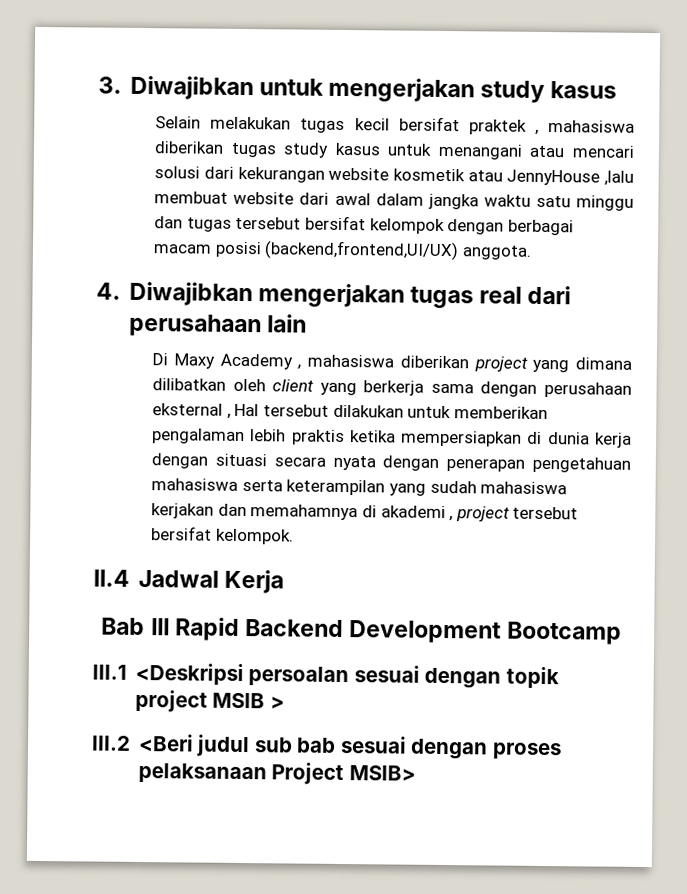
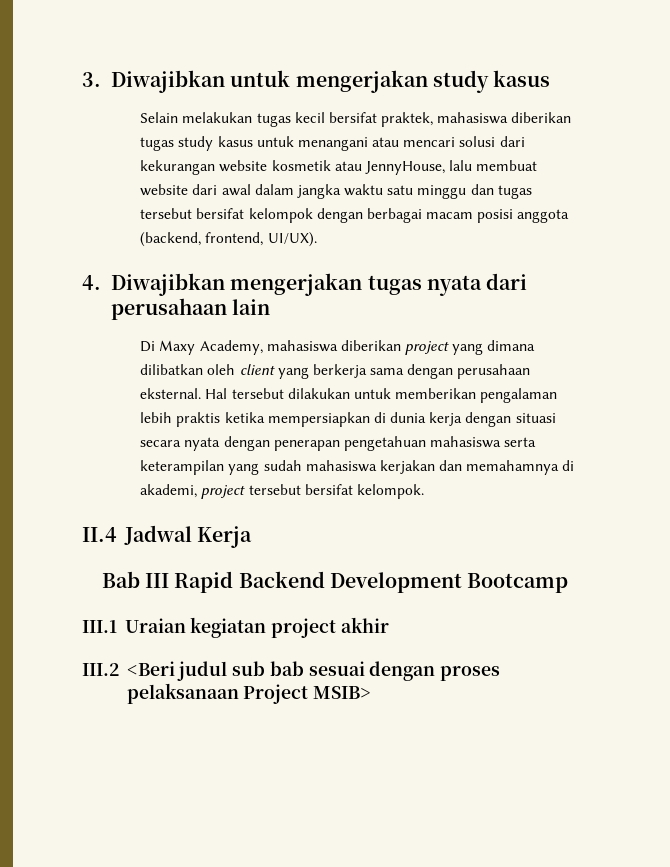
[468,119,539,135] praktek , -> [381,112,434,127] praktek,
[506,169,634,186] JennyHouse ,lalu -> [364,160,473,175] JennyHouse, lalu
[264,240,532,261] (backend,frontend,UI/UX) anggota. -> [517,209,570,223] [140,232,317,247] anggota (backend, frontend, UI/UX).
[479,286,523,304] real -> [426,275,482,296] nyata
[219,353,302,370] Academy , -> [199,340,263,355] Academy,
[152,403,231,419] eksternal , -> [140,388,202,399] eksternal.
[380,505,454,522] akademi , -> [140,484,198,498] akademi,
[134,662,559,689] [134,689,285,713] <Deskripsi persoalan sesuai dengan topik project MSIB > -> [124,617,389,638] Uraian kegiatan project akhir

